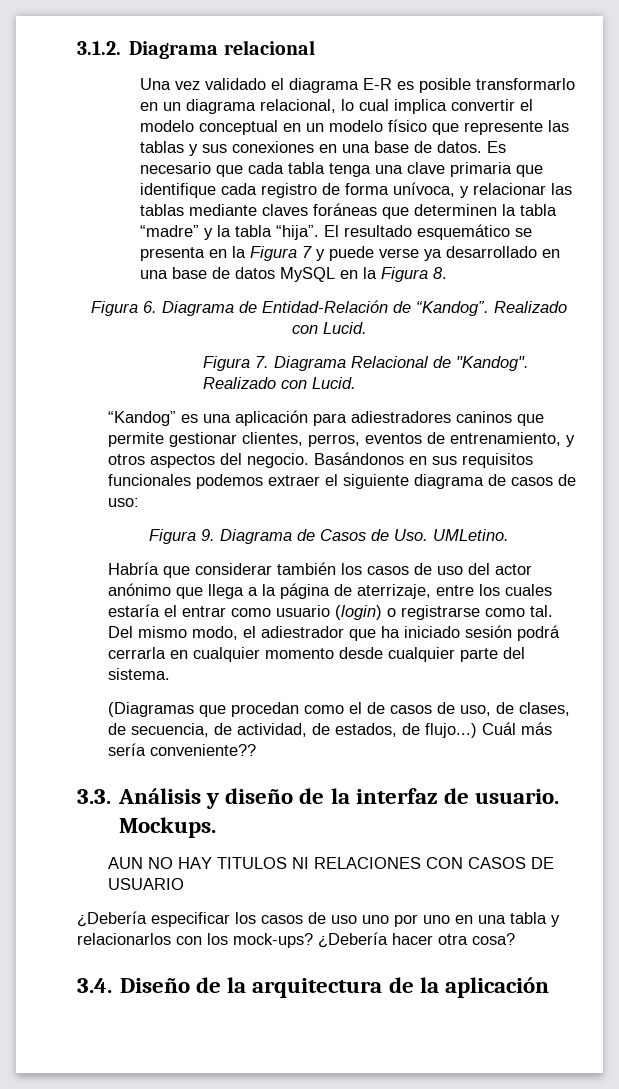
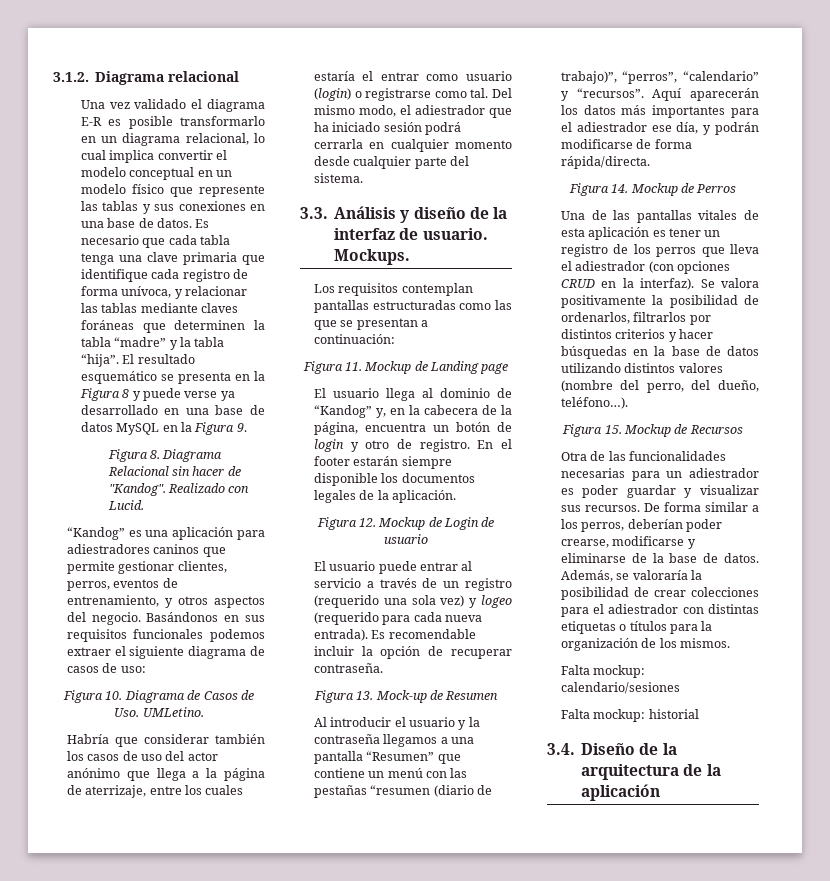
[301,246,312,258] 7 -> [122,389,130,398] 8
[432,267,447,279] [91,300,567,316] [291,322,367,334] [202,356,429,371] 8. // Figura 6. Diagrama de Entidad-Relación de “Kandog”. Realizado con Lucid. // Figura 7. Diagrama Relacional -> [236,423,247,432] [107,449,223,462] [107,466,225,476] 9. // Figura 8. Diagrama Relacional sin hacer
[201,529,215,541] 9. -> [105,691,123,700] 10.
[108,702,571,717] [108,722,553,738] [108,743,257,756] // (Diagramas que procedan como el de casos de uso, de clases, de secuencia, de actividad, de estados, de flujo...) Cuál más sería conveniente?? -> (363, 178) none
[108,857,555,869] [108,878,185,890] [77,911,560,927] [77,932,515,948] AUN NO HAY TITULOS NI RELACIONES CON CASOS DE USUARIO // ¿Debería especificar los casos de uso uno por uno en una tabla y relacionarlos con los mock-ups? ¿Debería hacer otra cosa? -> [313,283,473,296] [313,300,512,313] [313,318,429,330] [313,334,395,344] [302,361,509,374] [313,388,512,401] [313,405,512,418] [313,422,512,435] [313,439,512,452] [313,456,452,469] [313,473,475,486] [313,490,457,503] [316,517,495,530] [384,534,428,544] [313,561,473,574] [313,578,512,591] [313,595,512,608] [313,612,483,625] [313,629,476,641] [313,646,512,659] [313,663,383,673] [313,690,499,703] [313,717,480,730] [313,734,475,747] [313,751,461,764] [313,768,468,778] [313,785,493,798] [560,71,759,84] [560,88,759,101] [560,105,759,118] [560,122,759,135] [560,139,692,149] [560,156,650,169] [568,183,737,196] [560,210,759,223] [560,227,721,240] [560,244,759,257] [560,261,731,274] [560,278,759,290] [560,295,759,308] [560,312,711,325] [560,329,714,342] [560,346,759,359] [560,363,723,373] [560,380,759,393] [560,397,628,409] [562,424,743,437] [560,451,727,461] [560,468,759,481] [560,485,759,498] [560,502,759,512] [560,519,723,532] [560,536,696,549] [560,553,759,563] [560,570,703,582] [560,587,759,600] [560,604,759,617] [560,621,713,634] [560,638,731,651] [560,665,646,678] [560,682,680,694] [560,709,699,722] Los requisitos contemplan pantallas estructuradas como las que se presentan a continuación: // Figura 11. Mockup de Landing page // El usuario llega al dominio de “Kandog” y, en la cabecera de la página, encuentra un botón de login y otro de registro. En el footer estarán siempre disponible los documentos legales de la aplicación. // Figura 12. Mockup de Login de usuario // El usuario puede entrar al servicio a través de un registro (requerido una sola vez) y logeo (requerido para cada nueva entrada). Es recomendable incluir la opción de recuperar contraseña. // Figura 13. Mock-up de Resumen // Al introducir el usuario y la contraseña llegamos a una pantalla “Resumen” que contiene un menú con las pestañas “resumen (diario de trabajo)”, “perros”, “calendario” y “recursos”. Aquí aparecerán los datos más importantes para el adiestrador ese día, y podrán modificarse de forma rápida/directa. // Figura 14. Mockup de Perros // Una de las pantallas vitales de esta aplicación es tener un registro de los perros que lleva el adiestrador (con opciones CRUD en la interfaz). Se valora positivamente la posibilidad de ordenarlos, filtrarlos por distintos criterios y hacer búsquedas en la base de datos utilizando distintos valores (nombre del perro, del dueño, teléfono…). // Figura 15. Mockup de Recursos // Otra de las funcionalidades necesarias para un adiestrador es poder guardar y visualizar sus recursos. De forma similar a los perros, deberían poder crearse, modificarse y eliminarse de la base de datos. Además, se valoraría la posibilidad de crear colecciones para el adiestrador con distintas etiquetas o títulos para la organización de los mismos. // Falta mockup: calendario/sesiones // Falta mockup: historial

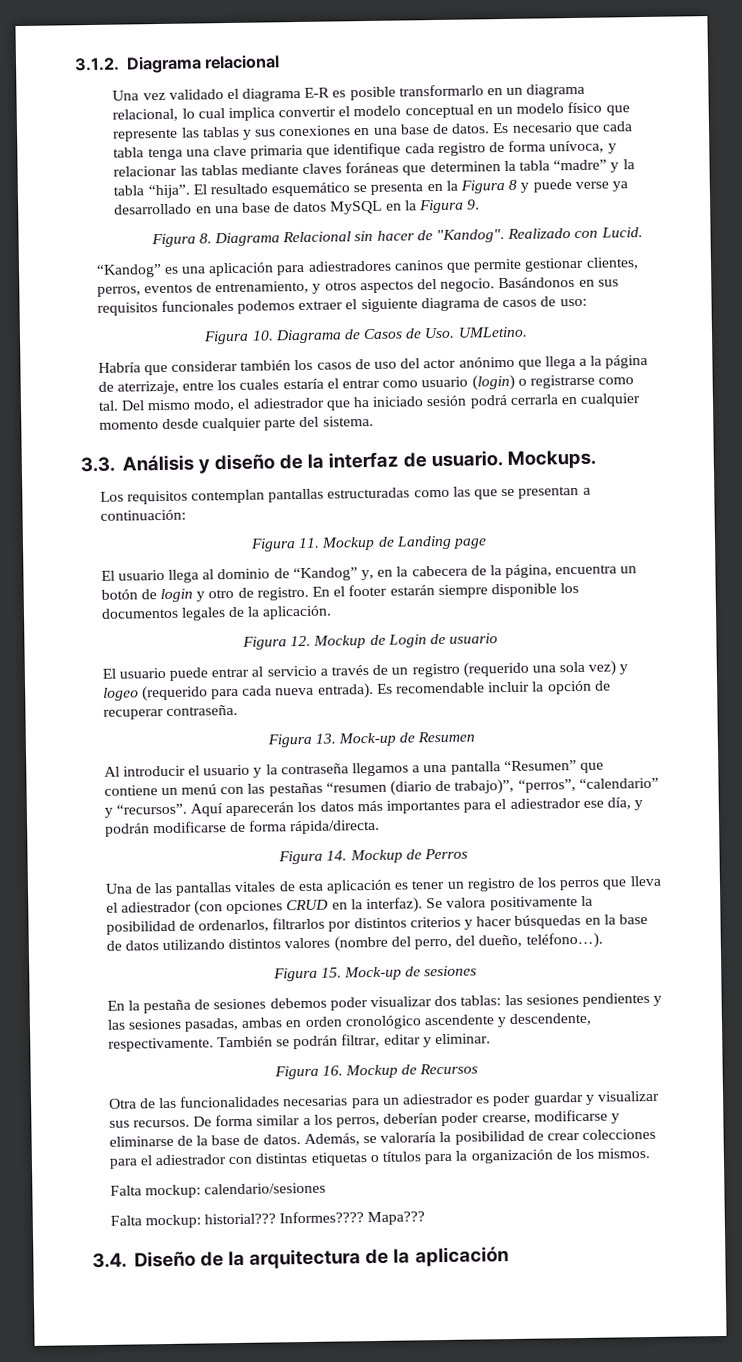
(622, 429) none -> [344,965,478,981] [106,992,663,1014] [106,1012,593,1032] [107,1033,491,1052] [273,1065,343,1080] Mock-up de sesiones // En la pestaña de sesiones debemos poder visualizar dos tablas: las sesiones pendientes y las sesiones pasadas, ambas en orden cronológico ascendente y descendente, respectivamente. También se podrán filtrar, editar y eliminar. // Figura 16.
[648,709,699,719] historial -> [204,1211,426,1226] historial??? Informes???? Mapa???

